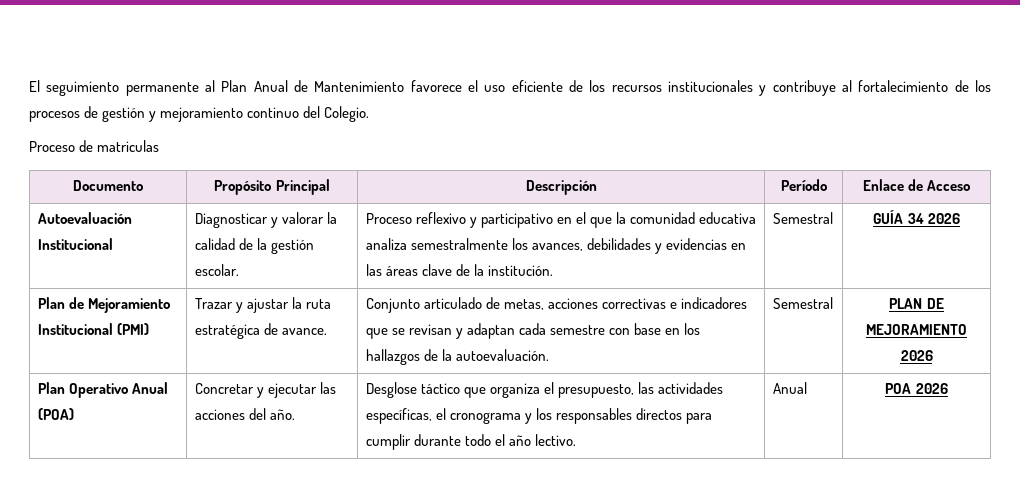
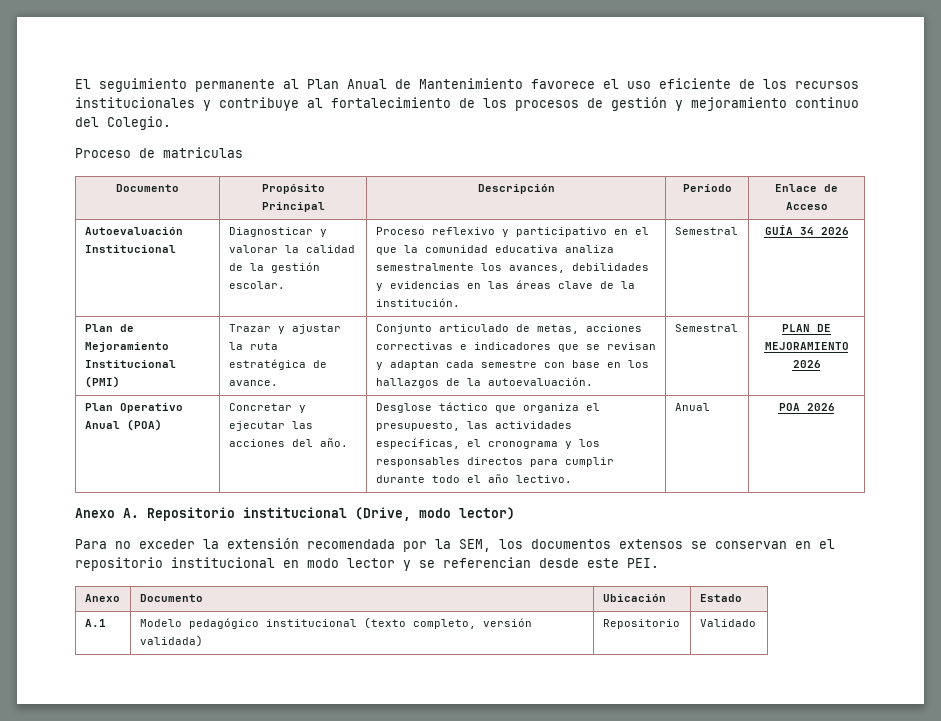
(948, 388) none -> [75,507,515,521] [75,538,835,552] [75,557,659,571] [84,594,120,602] [139,594,203,602] [602,594,666,602] [699,594,742,602] [84,619,106,627] [139,617,532,629] [139,635,203,647] [602,619,680,629] [699,619,756,627] // Anexo A. Repositorio institucional (Drive, modo lector) // Para no exceder la extensión recomendada por la SEM, los documentos extensos se conservan en el repositorio institucional en modo lector y se referencian desde este PEI. // Anexo | Documento | Ubicación | Estado // A.1 | Modelo pedagógico institucional (texto completo, versión validada) | Repositorio | Validado

